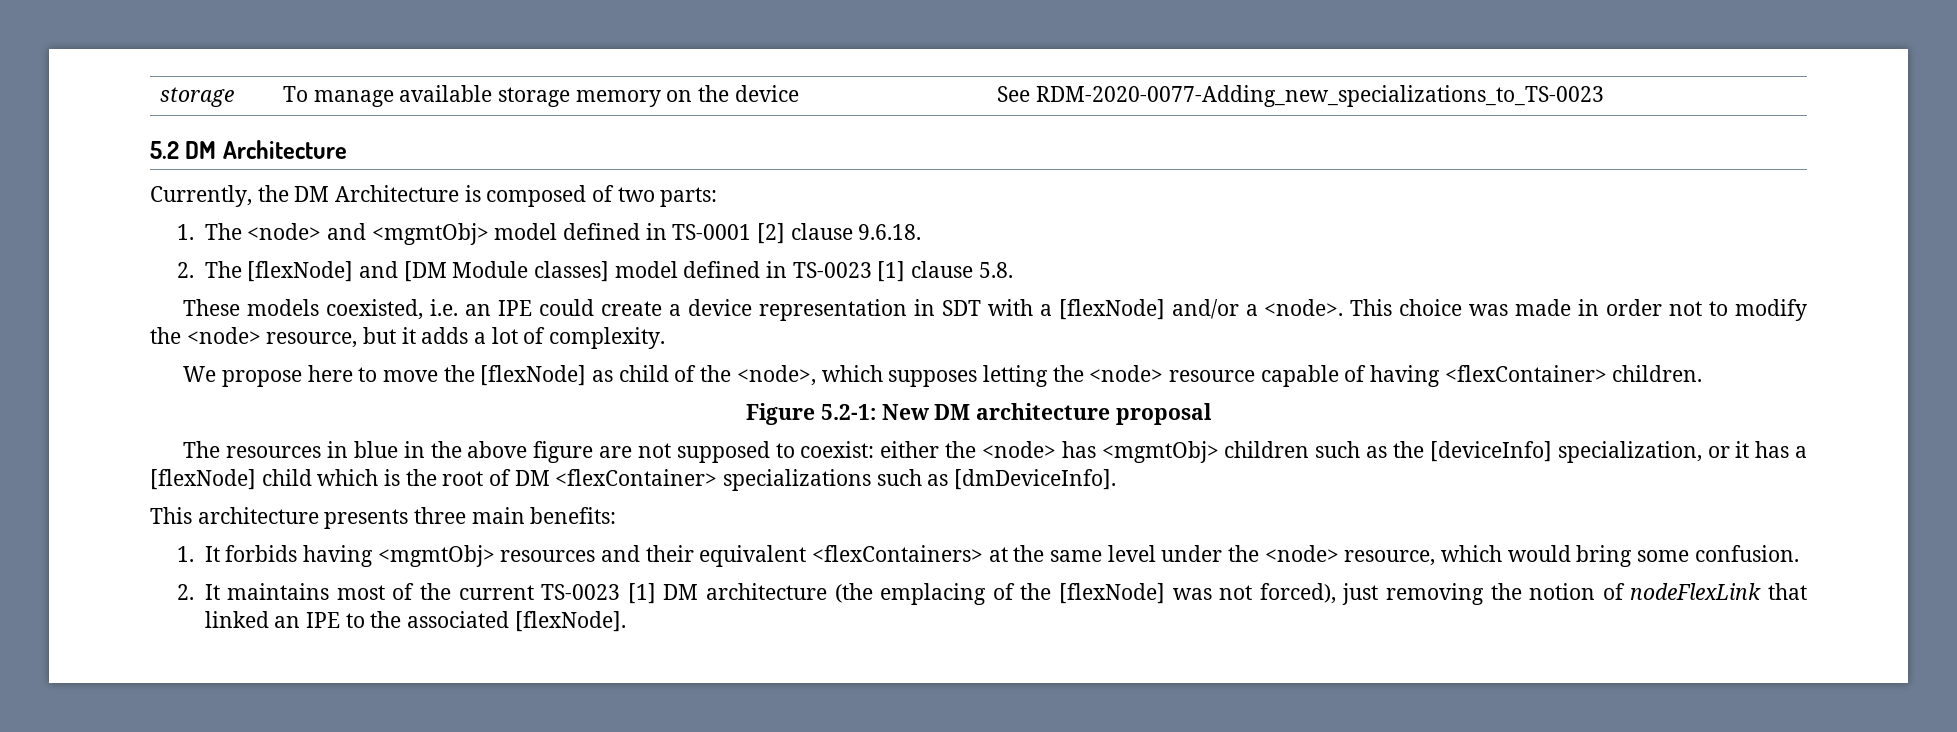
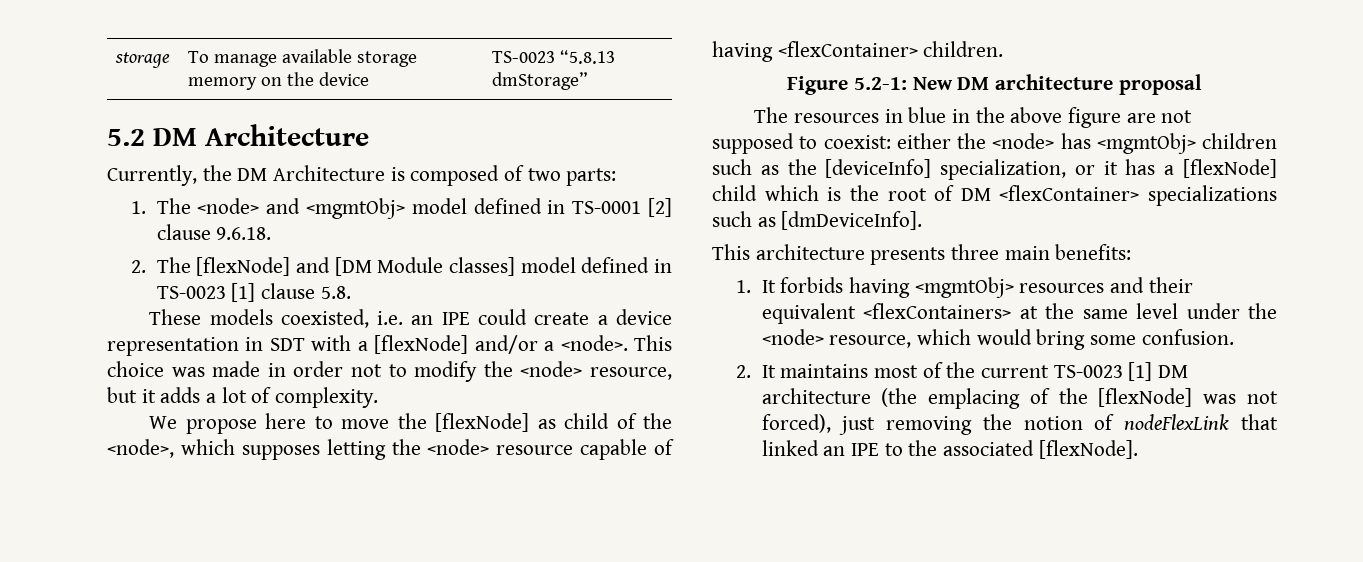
[997,85,1604,107] See RDM-2020-0077-Adding_new_specializations_to_TS-0023 -> [491,50,615,64] [491,72,588,90] TS-0023 “5.8.13 dmStorage”

